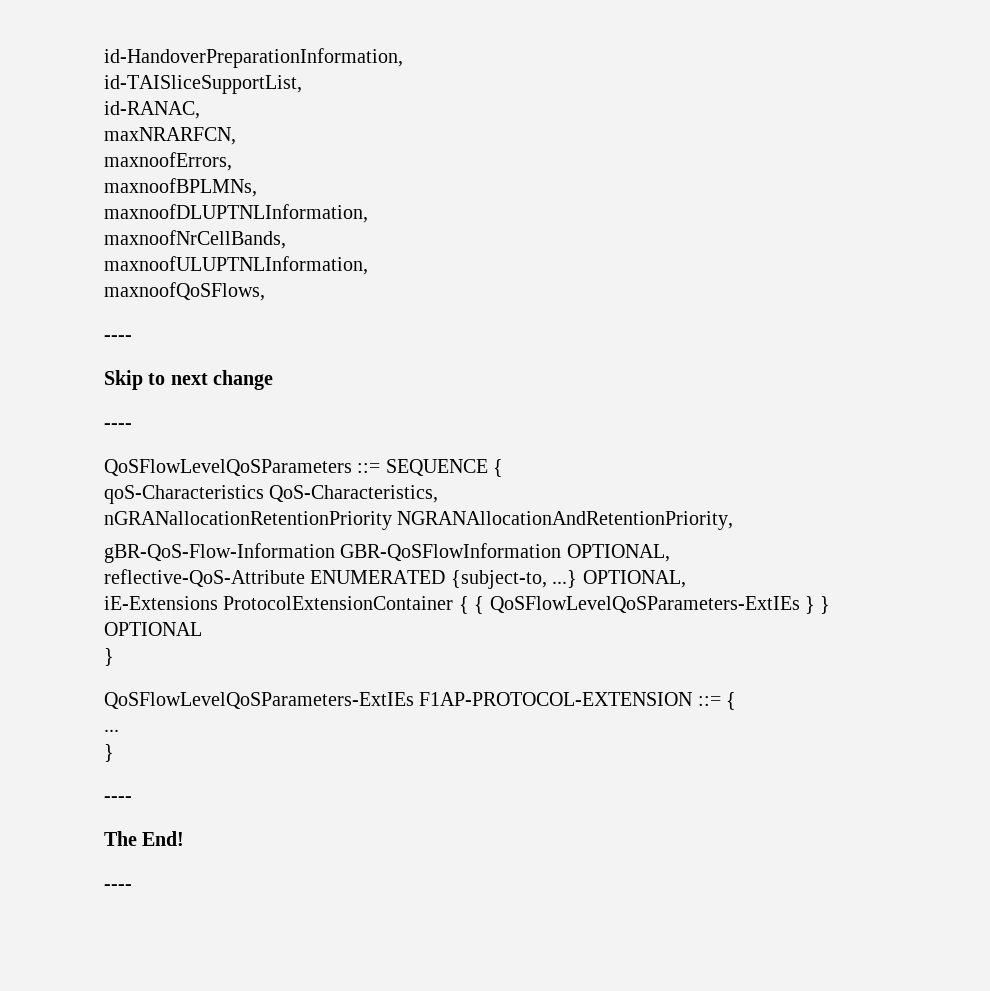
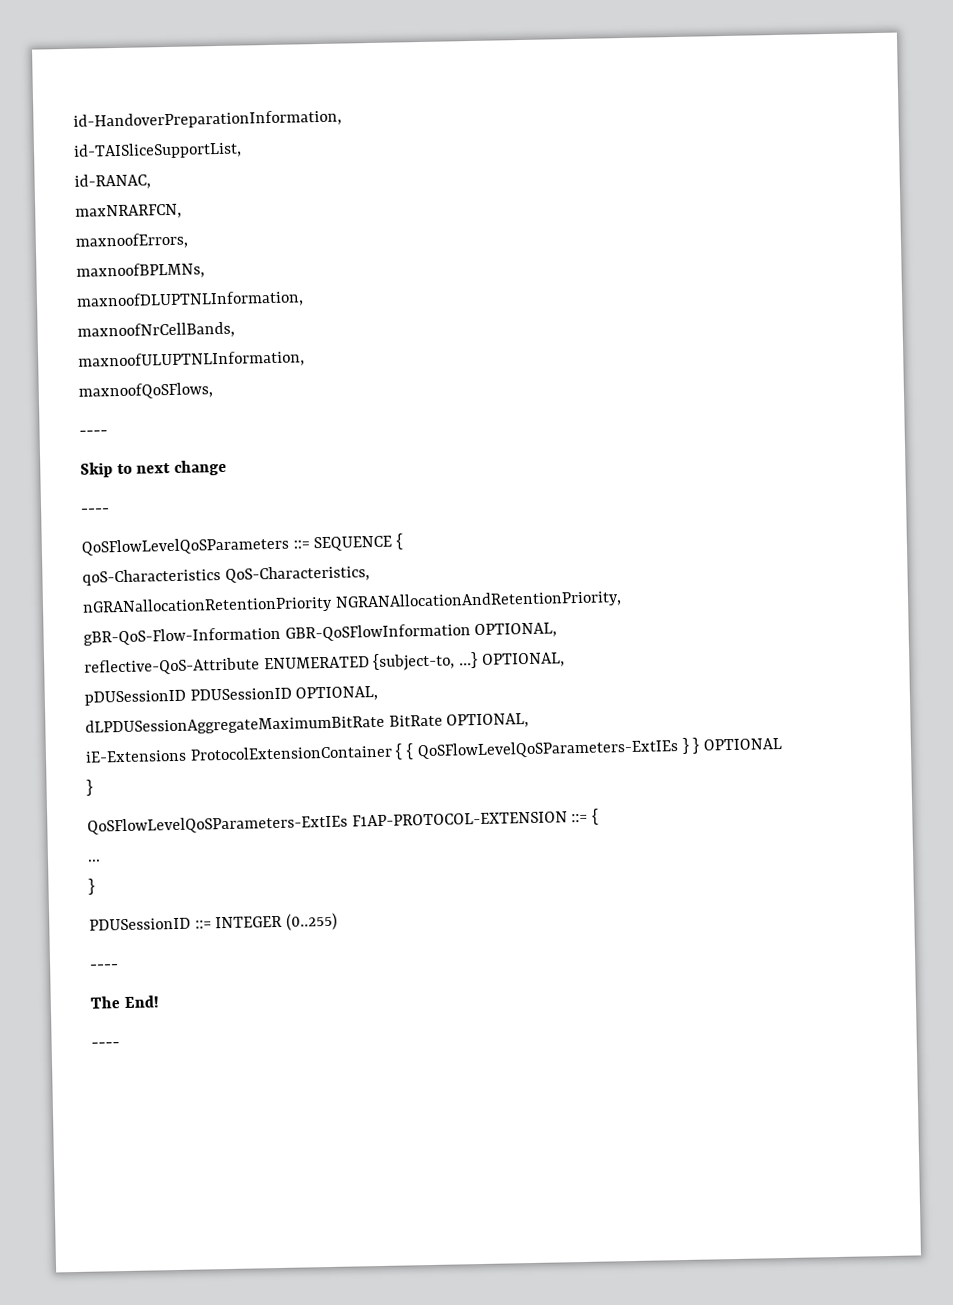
(686, 579) none -> [84,685,379,706] [85,712,530,736] // pDUSessionID PDUSessionID OPTIONAL, // dLPDUSessionAggregateMaximumBitRate BitRate OPTIONAL,
(114, 753) none -> [89,912,339,931] // PDUSessionID ::= INTEGER (0..255)

